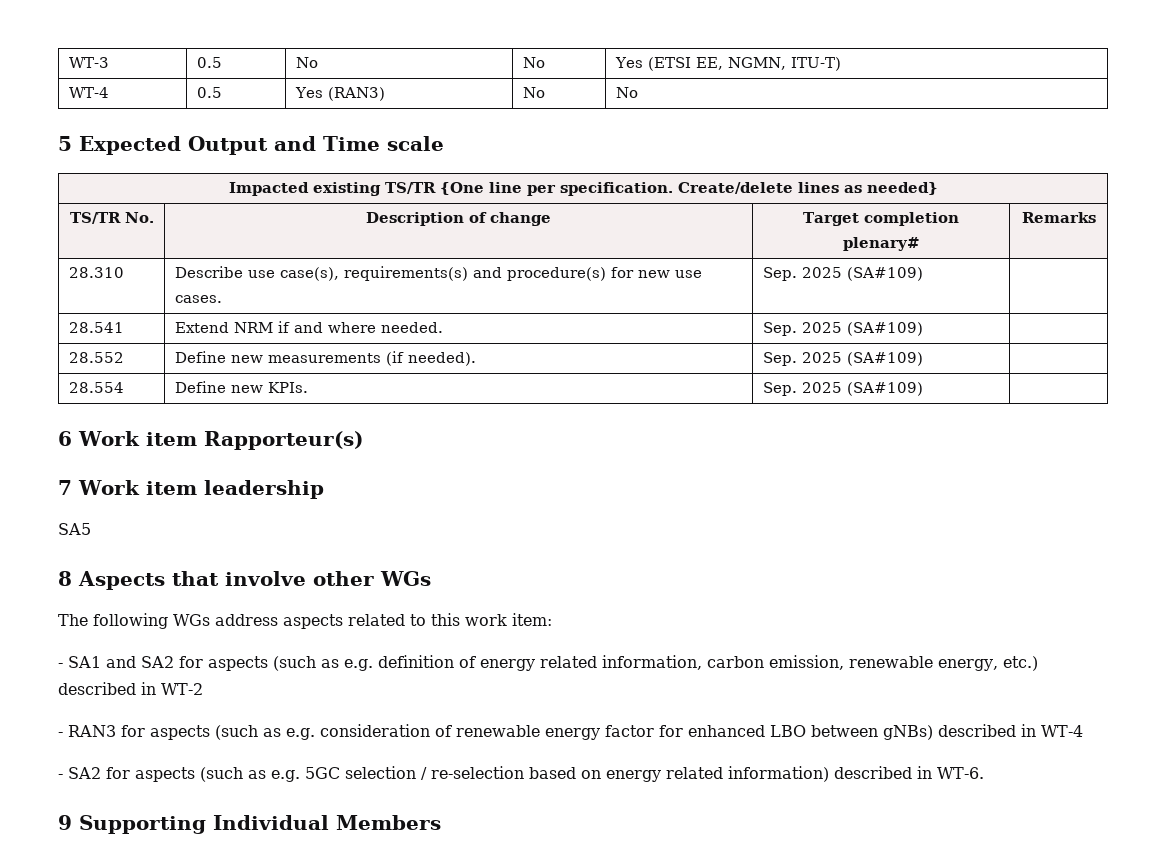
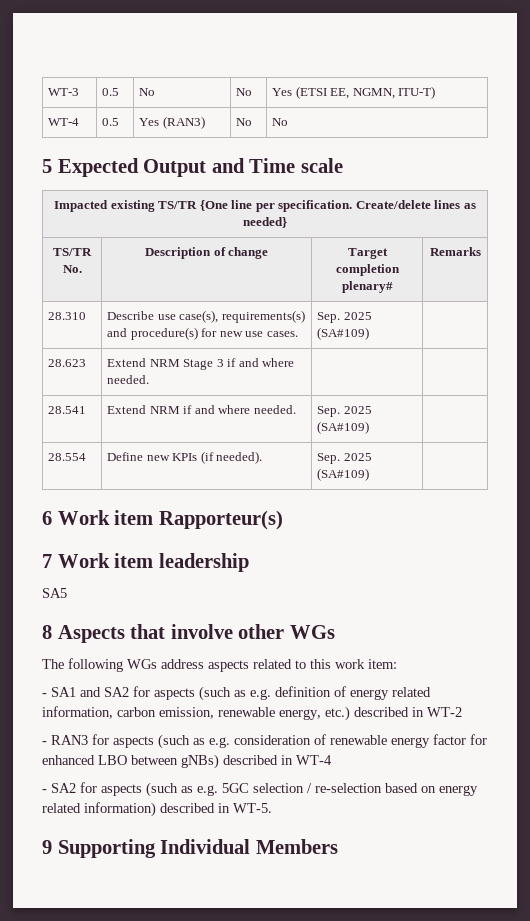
(924, 274) none -> [48,359,87,367] [107,358,295,370] [107,375,150,384] // 28.623 | Extend NRM Stage 3 if and where needed. | |
[69,352,125,363] [175,351,477,366] [763,352,924,366] // 28.552 | Define new measurements (if needed). | Sep. 2025 (SA#109) | -> (370, 427) none
[268,382,309,393] KPIs. -> [172,451,263,464] KPIs (if needed).
[937,767,984,779] WT-6. -> [233,803,272,813] WT-5.

